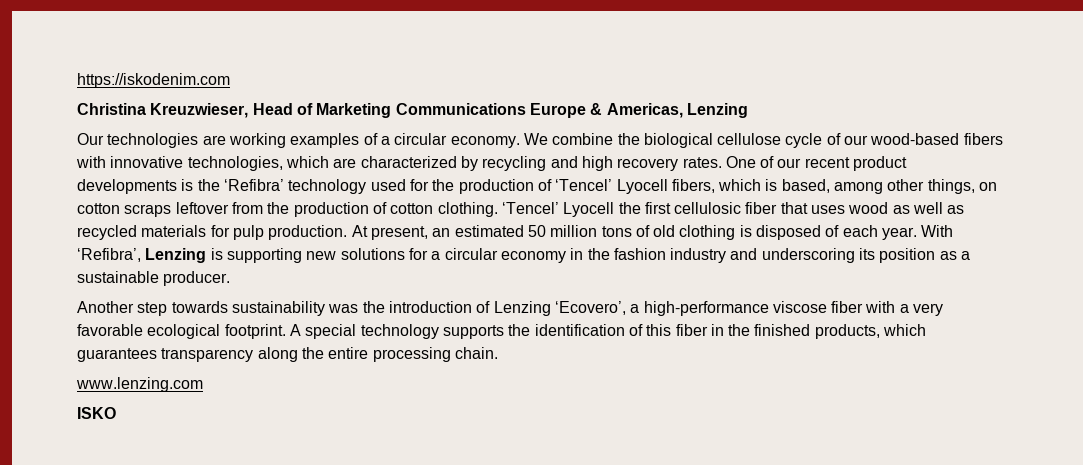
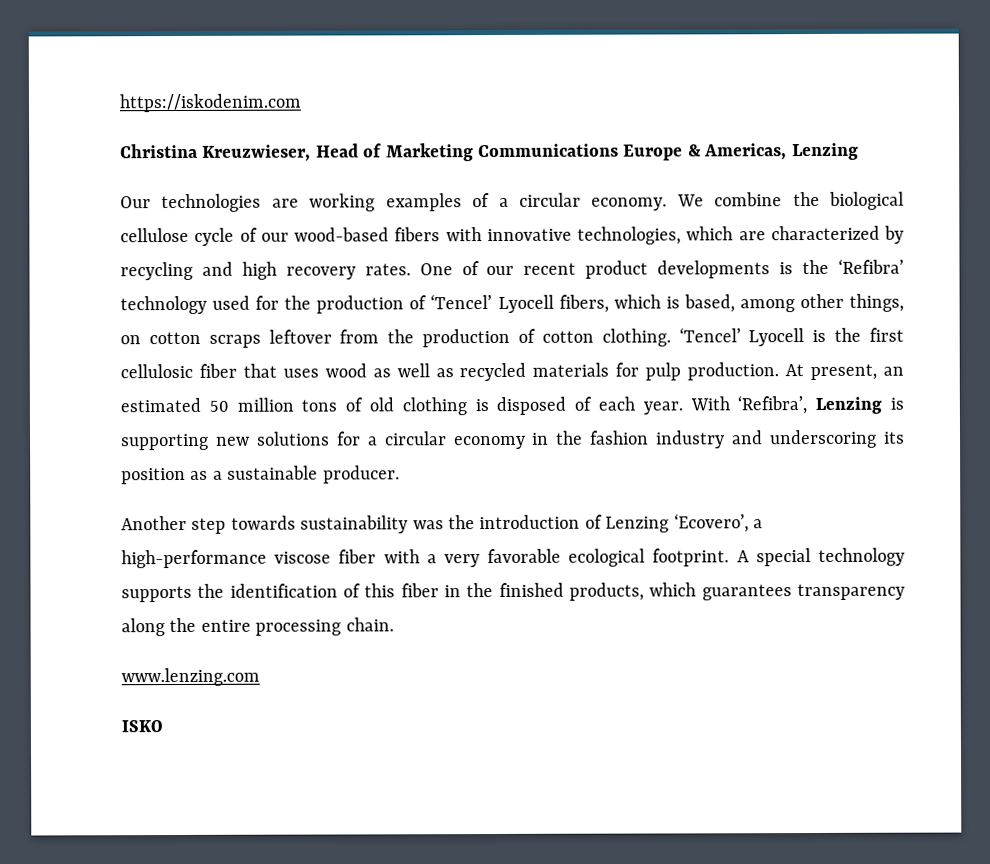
(615, 209) none -> [812,329,827,343] is

